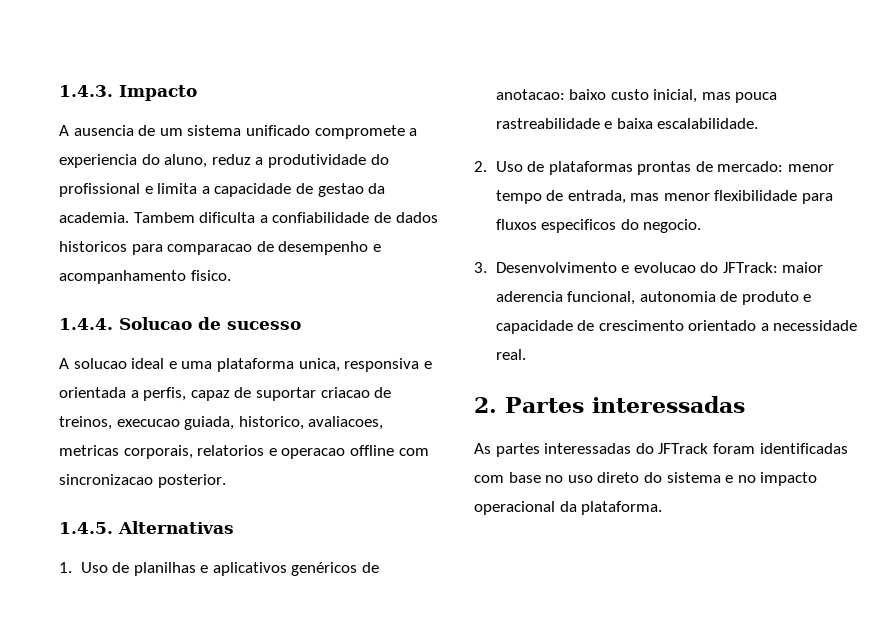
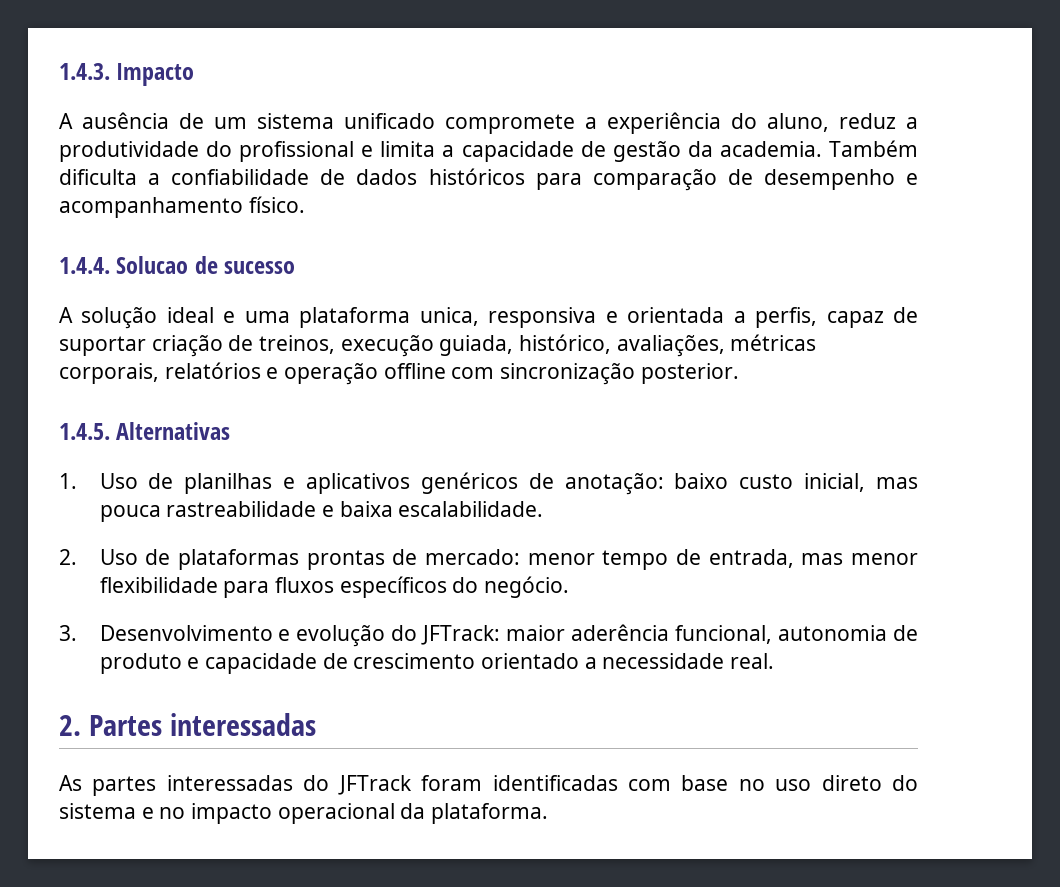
[73,125,134,136] ausencia -> [82,112,169,129] ausência
[59,154,137,168] experiencia -> [607,112,721,134] experiência
[317,183,364,197] gestao -> [612,141,681,162] gestão
[133,212,195,223] Tambem -> [829,140,919,157] Também
[59,241,253,255] historicos para comparacao -> [428,168,717,191] históricos para comparação
[190,270,231,281] fisico. -> [248,196,305,213] físico.
[73,358,127,369] solucao -> [81,307,158,329] solução
[320,387,370,398] criacao -> [151,335,223,357] criação
[116,416,384,430] [59,445,346,459] execucao guiada, historico, avaliacoes, metricas corporais, relatorios e operacao -> [340,334,817,357] [59,362,379,385] execução guiada, histórico, avaliações, métricas corporais, relatórios e operação
[59,474,153,485] sincronizacao -> [500,363,636,385] sincronização
[495,89,565,100] anotacao: -> [564,473,664,495] anotação:
[541,219,702,233] especificos do negocio. -> [339,576,569,598] específicos do negócio.
[633,262,696,273] evolucao -> [296,625,386,647] evolução
[495,291,563,302] aderencia -> [571,624,670,641] aderência

